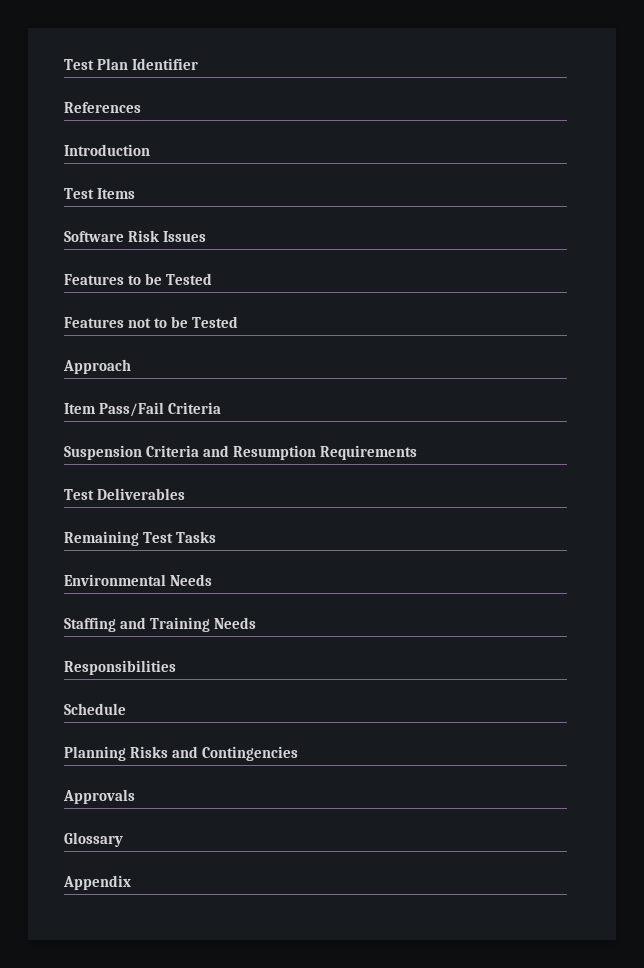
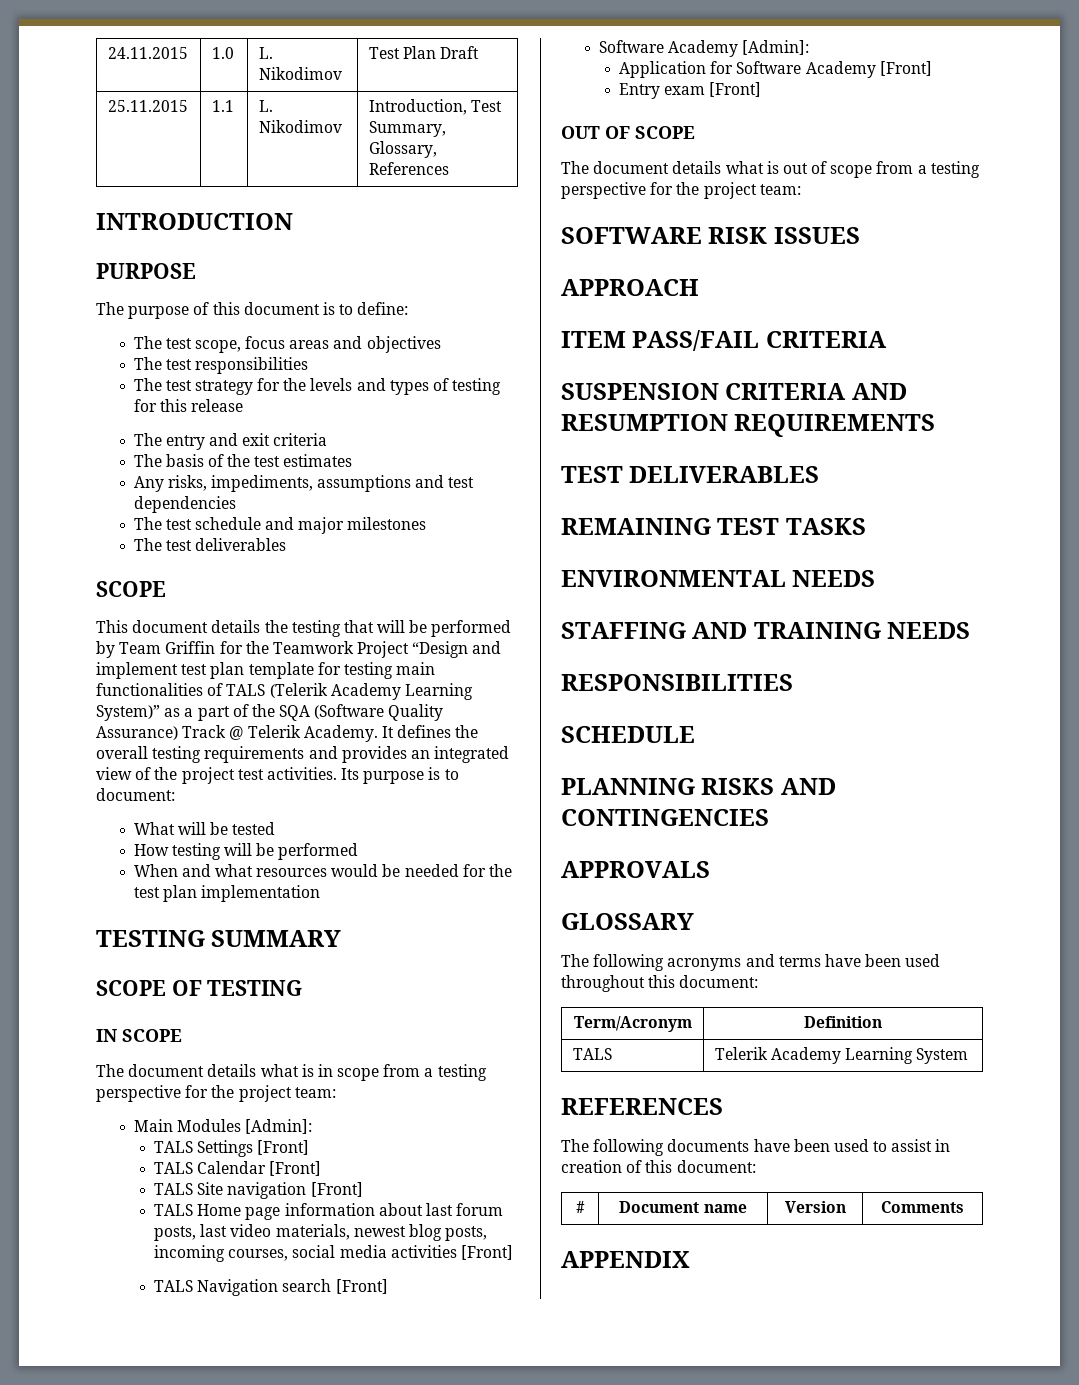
[64,58,199,70] [64,102,141,113] [64,144,150,156] [64,188,136,199] [64,230,207,242] [64,273,213,285] [64,316,239,328] [63,359,131,374] [64,402,222,417] [64,445,418,460] [64,488,186,500] [64,531,217,546] [64,574,213,586] [64,617,257,632] [64,660,176,675] [64,703,126,715] [64,746,299,761] [63,789,135,804] [64,832,123,847] [63,875,131,890] Test Plan Identifier // References // Introduction // Test Items // Software Risk Issues // Features to be Tested // Features not to be Tested // Approach // Item Pass/Fail Criteria // Suspension Criteria and Resumption Requirements // Test Deliverables // Remaining Test Tasks // Environmental Needs // Staffing and Training Needs // Responsibilities // Schedule // Planning Risks and Contingencies // Approvals // Glossary // Appendix -> [107,47,188,59] [211,47,234,59] [258,47,273,59] [258,67,342,80] [368,46,480,59] [107,100,188,112] [211,100,234,112] [258,100,273,112] [258,120,342,133] [368,99,502,115] [368,121,446,137] [368,141,437,158] [368,162,449,175] [96,213,293,230] [96,263,196,279] [96,302,409,319] [133,336,441,353] [133,357,308,374] [133,378,502,395] [133,399,243,412] [133,433,328,450] [133,454,353,467] [133,475,475,492] [133,496,236,513] [133,517,427,534] [133,538,286,551] [96,581,166,597] [96,620,512,637] [96,641,502,658] [96,662,436,679] [96,683,473,700] [96,704,444,721] [96,725,479,742] [96,746,510,763] [96,767,459,784] [96,788,175,801] [133,822,276,835] [133,843,359,860] [133,864,512,877] [133,885,320,902] [96,930,342,947] [96,980,303,996] [96,1029,182,1042] [96,1064,487,1081] [96,1085,336,1102] [133,1119,312,1134] [153,1140,310,1157] [153,1161,322,1176] [153,1182,363,1199] [153,1203,504,1220] [153,1224,488,1241] [153,1245,513,1262] [153,1279,388,1296] [598,40,809,57] [618,61,932,78] [618,82,762,99] [561,126,695,139] [561,161,980,178] [561,182,801,199] [561,227,860,244] [561,279,699,296] [561,330,887,351] [561,383,907,400] [561,414,936,437] [561,466,820,483] [561,518,866,535] [561,570,876,587] [561,622,971,639] [561,674,793,691] [561,726,695,743] [561,778,836,795] [561,809,769,826] [561,861,710,878] [561,913,694,930] [561,954,941,971] [561,975,759,992] [573,1016,692,1032] [804,1016,882,1028] [572,1048,612,1060] [714,1047,969,1064] [561,1098,723,1115] [561,1139,951,1156] [561,1160,756,1173] [575,1201,585,1213] [619,1201,747,1213] [784,1201,846,1213] [881,1201,964,1213] [561,1251,690,1268] 24.11.2015 | 1.0 | L. Nikodimov | Test Plan Draft // 25.11.2015 | 1.1 | L. Nikodimov | Introduction, Test Summary, Glossary, References // INTRODUCTION // PURPOSE // The purpose of this document is to define: // The test scope, focus areas and objectives // The test responsibilities // The test strategy for the levels and types of testing for this release // The entry and exit criteria // The basis of the test estimates // Any risks, impediments, assumptions and test dependencies // The test schedule and major milestones // The test deliverables // SCOPE // This document details the testing that will be performed by Team Griffin for the Teamwork Project “Design and implement test plan template for testing main functionalities of TALS (Telerik Academy Learning System)” as a part of the SQA (Software Quality Assurance) Track @ Telerik Academy. It defines the overall testing requirements and provides an integrated view of the project test activities. Its purpose is to document: // What will be tested // How testing will be performed // When and what resources would be needed for the test plan implementation // TESTING SUMMARY // SCOPE OF TESTING // IN SCOPE // The document details what is in scope from a testing perspective for the project team: // Main Modules [Admin]: // TALS Settings [Front] // TALS Calendar [Front] // TALS Site navigation [Front] // TALS Home page information about last forum posts, last video materials, newest blog posts, incoming courses, social media activities [Front] // TALS Navigation search [Front] // Software Academy [Admin]: // Application for Software Academy [Front] // Entry exam [Front] // OUT OF SCOPE // The document details what is out of scope from a testing perspective for the project team: // SOFTWARE RISK ISSUES // APPROACH // ITEM PASS/FAIL CRITERIA // SUSPENSION CRITERIA AND RESUMPTION REQUIREMENTS // TEST DELIVERABLES // REMAINING TEST TASKS // ENVIRONMENTAL NEEDS // STAFFING AND TRAINING NEEDS // RESPONSIBILITIES // SCHEDULE // PLANNING RISKS AND CONTINGENCIES // APPROVALS // GLOSSARY // The following acronyms and terms have been used throughout this document: // Term/Acronym | Definition // TALS | Telerik Academy Learning System // REFERENCES // The following documents have been used to assist in creation of this document: // # | Document name | Version | Comments // APPENDIX

